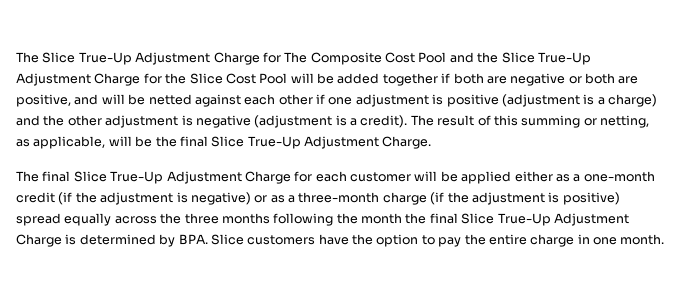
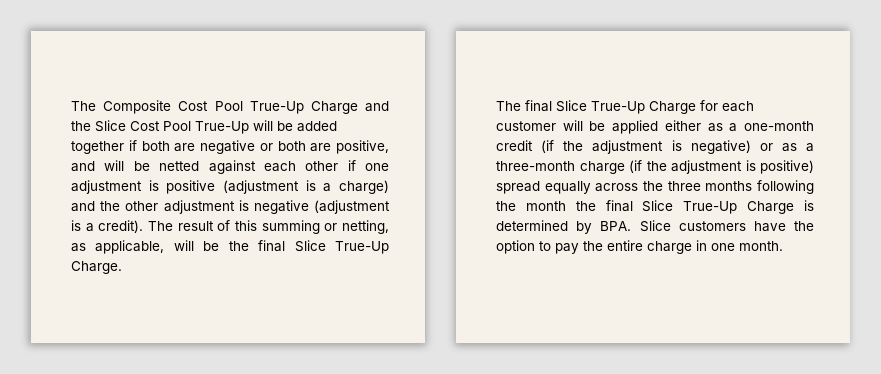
[16,52,308,65] The Slice True-Up Adjustment Charge for The -> [71,101,96,111] The
(447, 57) none -> [249,101,358,114] True-Up Charge
[537,52,591,65] [16,73,288,86] True-Up Adjustment Charge for the Slice Cost Pool -> [130,121,249,134] Cost Pool True-Up
[304,136,379,149] Adjustment -> (389, 247) none
[166,171,242,184] Adjustment -> (645, 107) none
[553,213,629,226] Adjustment -> (738, 207) none

